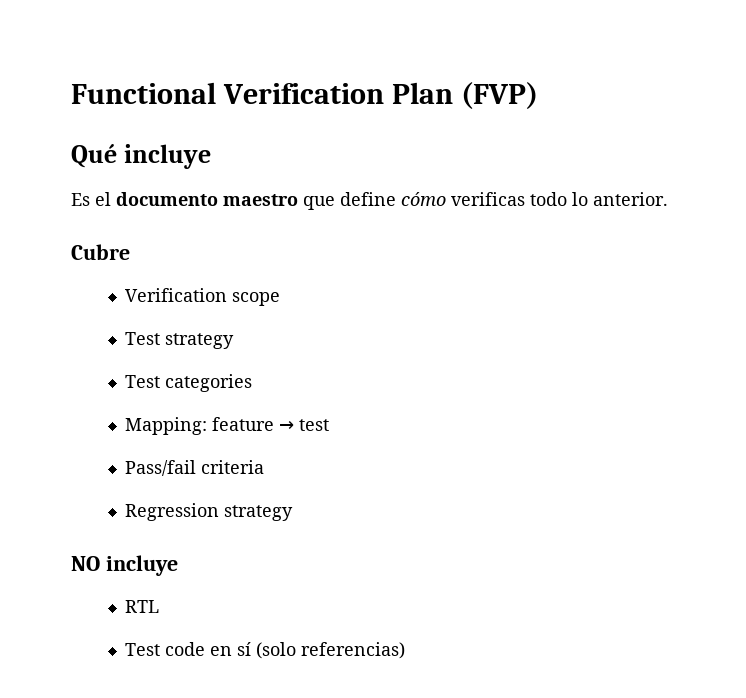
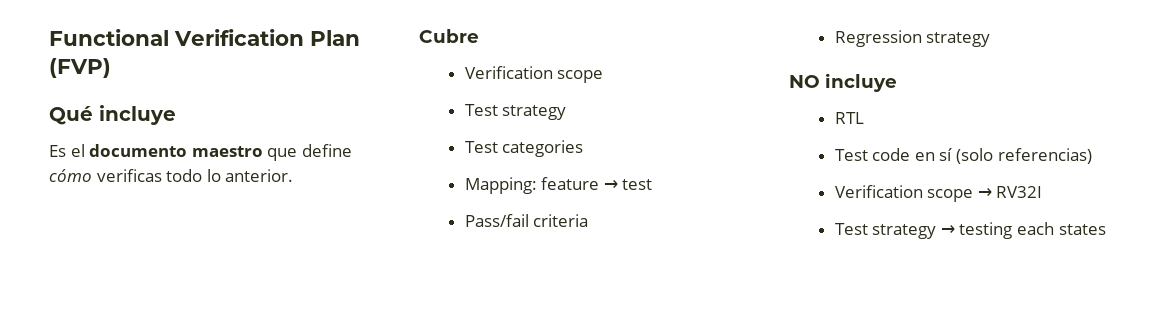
(406, 650) none -> [834,185,1043,202] [834,222,1106,239] // Verification scope → RV32I // Test strategy → testing each states

